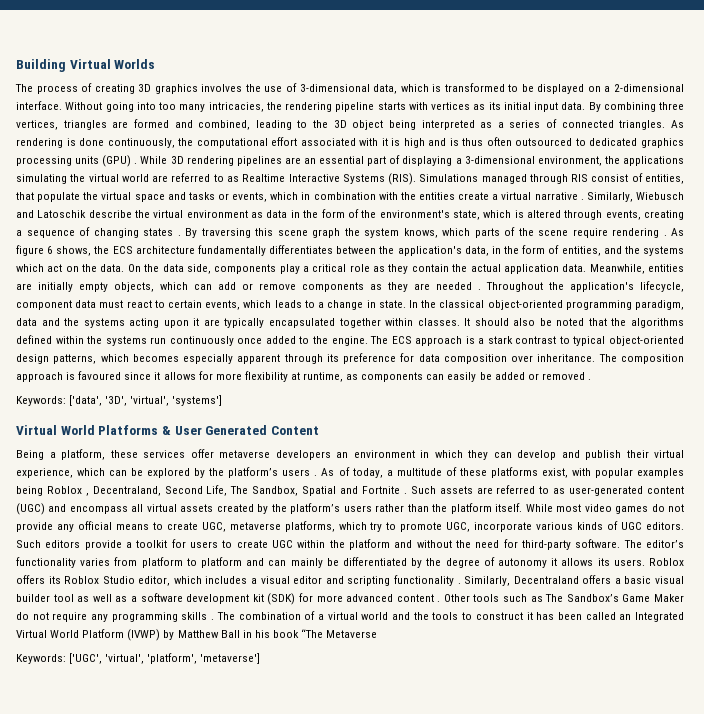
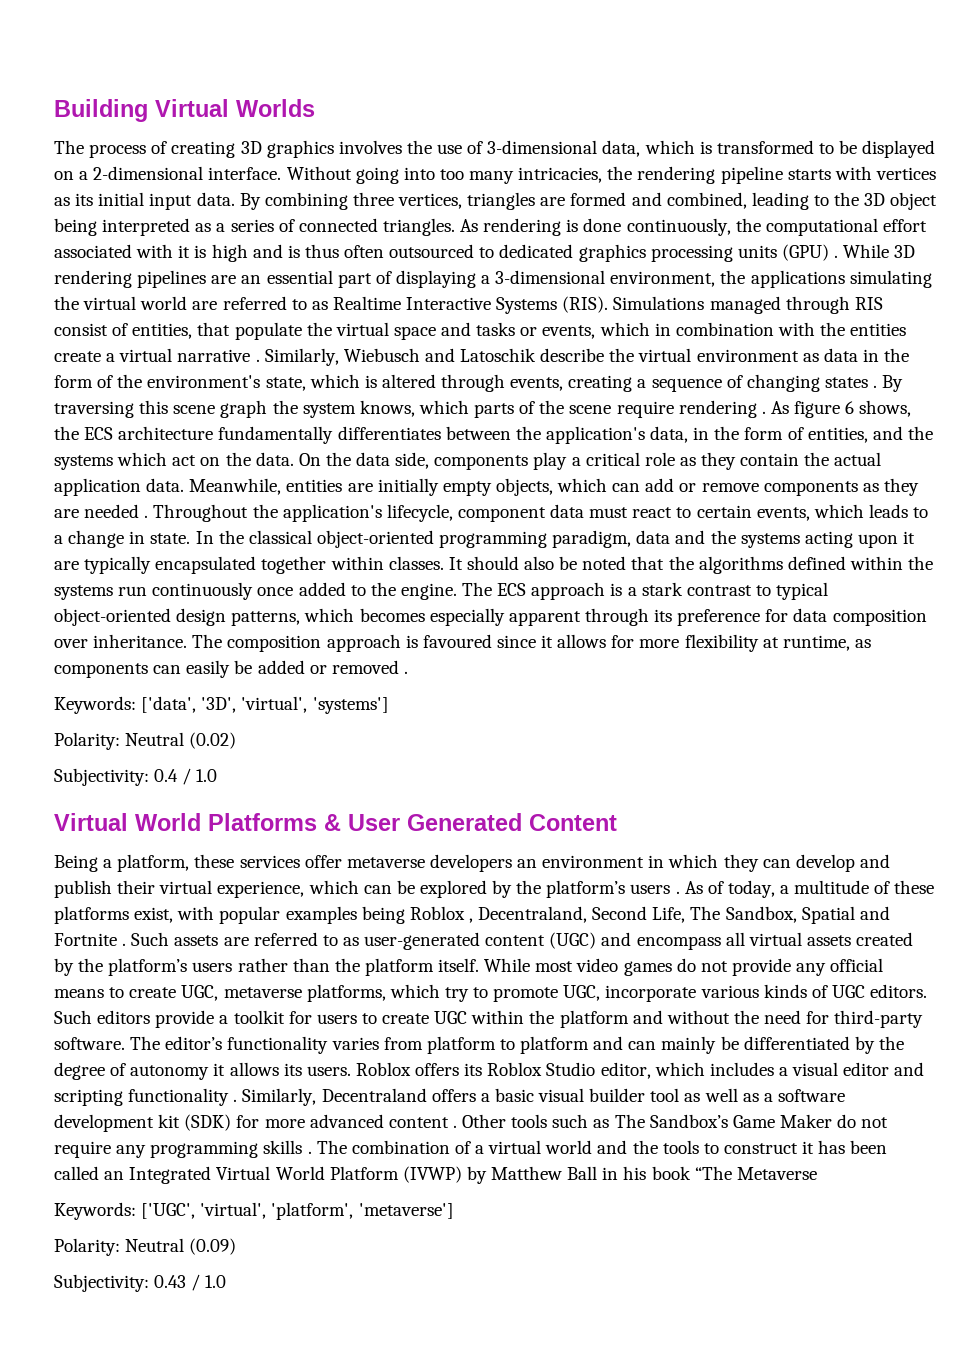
(223, 400) none -> [54,732,237,750] [54,768,218,786] // Polarity: Neutral (0.02) // Subjectivity: 0.4 / 1.0
(261, 658) none -> [54,1238,237,1256] [54,1274,227,1292] // Polarity: Neutral (0.09) // Subjectivity: 0.43 / 1.0

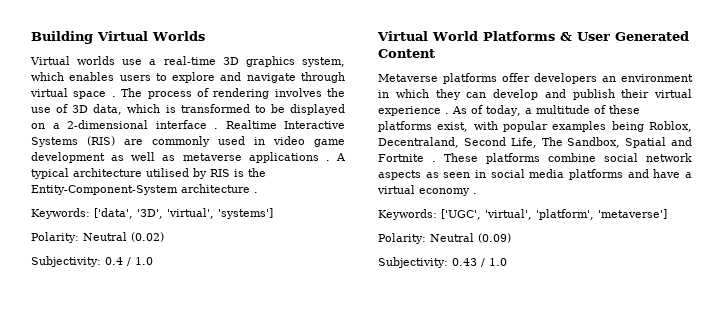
[54,140,334,158] The process of creating 3D graphics -> [30,56,345,67] [31,72,345,83] [30,88,270,99] Virtual worlds use a real-time 3D graphics system, which enables users to explore and navigate through virtual space . The process of rendering
[487,140,598,154] 3-dimensional -> [72,105,89,113] 3D
[208,166,936,184] [54,192,938,210] [54,218,927,236] [54,244,916,262] [54,270,932,288] [54,296,883,314] [54,322,907,340] [54,348,910,366] [54,374,904,392] [54,400,912,418] [54,426,933,444] [54,452,882,470] [54,478,919,496] [54,504,929,522] [54,530,916,548] [54,556,934,574] [54,582,829,600] [54,608,927,626] [54,634,871,652] [54,660,399,678] interface. Without going into too many intricacies, the rendering pipeline starts with vertices as its initial input data. By combining three vertices, triangles are formed and combined, leading to the 3D object being interpreted as a series of connected triangles. As rendering is done continuously, the computational effort associated with it is high and is thus often outsourced to dedicated graphics processing units (GPU) . While 3D rendering pipelines are an essential part of displaying a 3-dimensional environment, the applications simulating the virtual world are referred to as Realtime Interactive Systems (RIS). Simulations managed through RIS consist of entities, that populate the virtual space and tasks or events, which in combination with the entities create a virtual narrative . Similarly, Wiebusch and Latoschik describe the virtual environment as data in the form of the environment's state, which is altered through events, creating a sequence of changing states . By traversing this scene graph the system knows, which parts of the scene require rendering . As figure 6 shows, the ECS architecture fundamentally differentiates between the application's data, in the form of entities, and the systems which act on the data. On the data side, components play a critical role as they contain the actual application data. Meanwhile, entities are initially empty objects, which can add or remove components as they are needed . Throughout the application's lifecycle, component data must react to certain events, which leads to a change in state. In the classical object-oriented programming paradigm, data and the systems acting upon it are typically encapsulated together within classes. It should also be noted that the algorithms defined within the systems run continuously once added to the engine. The ECS approach is a stark contrast to typical object-oriented design patterns, which becomes especially apparent through its preference for data composition over inheritance. The composition approach is favoured since it allows for more flexibility at runtime, as components can easily be added or removed -> [155,120,345,129] [31,136,345,147] [31,152,346,163] [31,168,266,179] [31,184,250,195] interface . Realtime Interactive Systems (RIS) are commonly used in video game development as well as metaverse applications . A typical architecture utilised by RIS is the Entity-Component-System architecture
[54,854,425,872] Being a platform, these services offer metaverse -> [378,73,530,84] Metaverse platforms offer
[217,880,671,898] experience, which can be explored by the platform’s users -> [378,106,441,116] experience
[409,906,473,923] Roblox , -> [649,121,692,132] Roblox,
[131,932,914,950] [54,958,884,976] [54,984,928,1002] [54,1010,924,1028] [54,1036,904,1054] [54,1062,925,1080] [54,1088,845,1106] [54,1114,889,1132] [54,1140,888,1158] [54,1166,817,1184] Such assets are referred to as user-generated content (UGC) and encompass all virtual assets created by the platform’s users rather than the platform itself. While most video games do not provide any official means to create UGC, metaverse platforms, which try to promote UGC, incorporate various kinds of UGC editors. Such editors provide a toolkit for users to create UGC within the platform and without the need for third-party software. The editor’s functionality varies from platform to platform and can mainly be differentiated by the degree of autonomy it allows its users. Roblox offers its Roblox Studio editor, which includes a visual editor and scripting functionality . Similarly, Decentraland offers a basic visual builder tool as well as a software development kit (SDK) for more advanced content . Other tools such as The Sandbox’s Game Maker do not require any programming skills . The combination of a virtual world and the tools to construct it has been called an Integrated Virtual World Platform (IVWP) by Matthew Ball in his book “The Metaverse -> [444,153,692,164] [378,169,692,180] [377,185,477,196] These platforms combine social network aspects as seen in social media platforms and have a virtual economy .

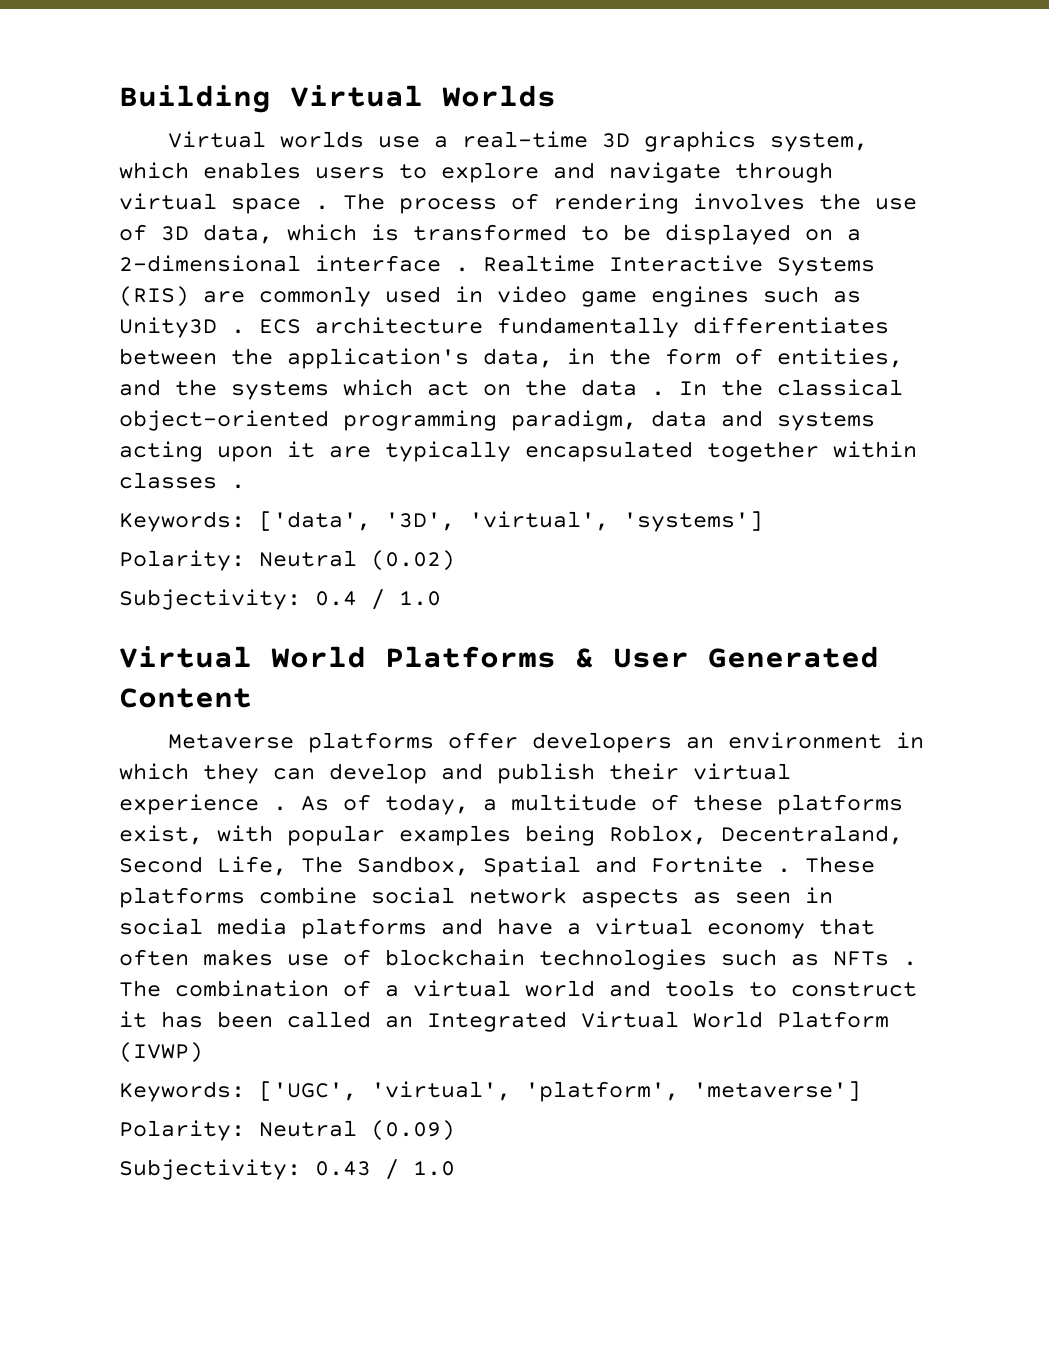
[31,152,346,163] [31,168,266,179] [31,184,250,195] development as well as metaverse applications . A typical architecture utilised by RIS is the Entity-Component-System architecture -> [651,286,861,307] [119,317,889,338] [119,348,903,369] [119,379,903,400] [119,410,875,431] [119,441,917,462] [119,472,217,489] engines such as Unity3D . ECS architecture fundamentally differentiates between the application's data, in the form of entities, and the systems which act on the data . In the classical object-oriented programming paradigm, data and systems acting upon it are typically encapsulated together within classes
[473,193,477,194] . -> [819,918,875,935] [119,949,917,970] [119,980,917,997] [119,1011,889,1032] [119,1042,203,1063] that often makes use of blockchain technologies such as NFTs . The combination of a virtual world and tools to construct it has been called an Integrated Virtual World Platform (IVWP)

